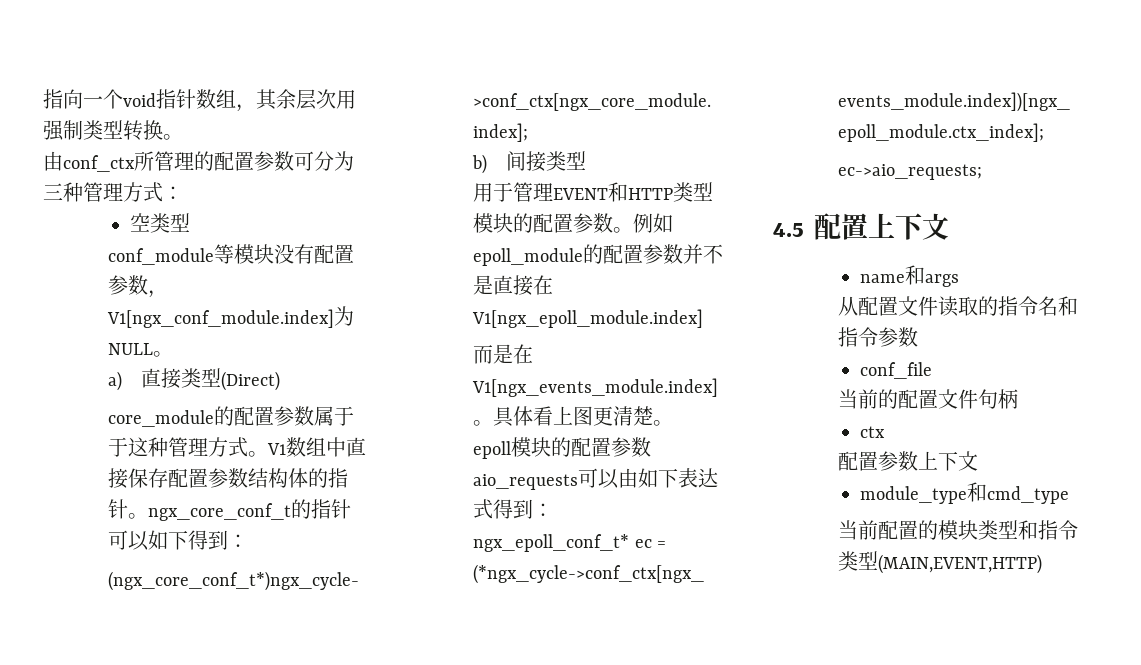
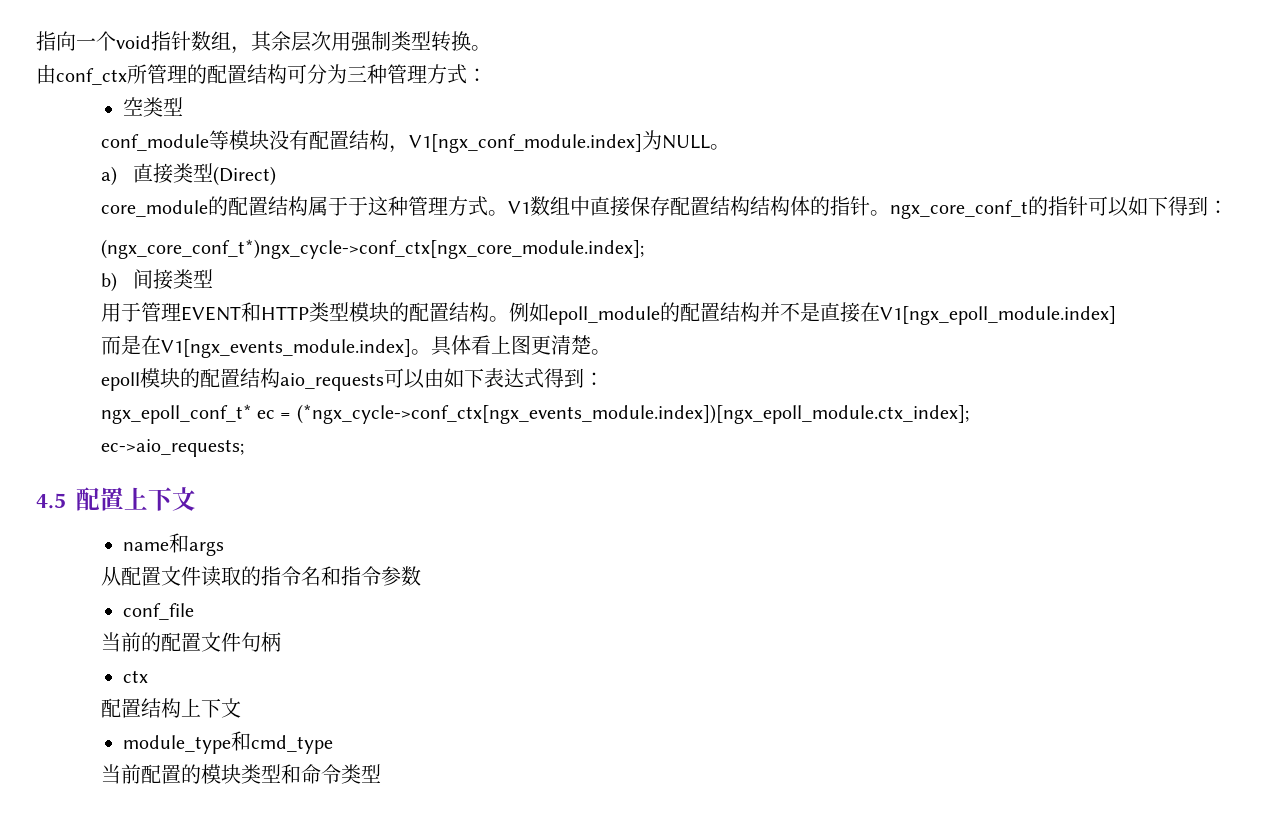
[254,151,294,171] 参数 -> [247,64,287,84] 结构
[108,275,149,295] 参数 -> [348,130,389,150] 结构
[274,406,315,426] 参数 -> [267,196,308,216] 结构
[208,468,249,488] 参数 -> [709,196,750,216] 结构
[573,213,614,233] 参数 -> [448,302,489,322] 结构
[643,244,684,264] 参数 -> [719,302,760,322] 结构
[611,437,652,457] 参数 -> [239,368,280,388] 结构
[878,451,919,471] 参数 -> [140,698,181,718] 结构
[1038,520,1079,540] [838,551,1043,574] 指令类型(MAIN,EVENT,HTTP) -> [300,764,381,784] 命令类型

